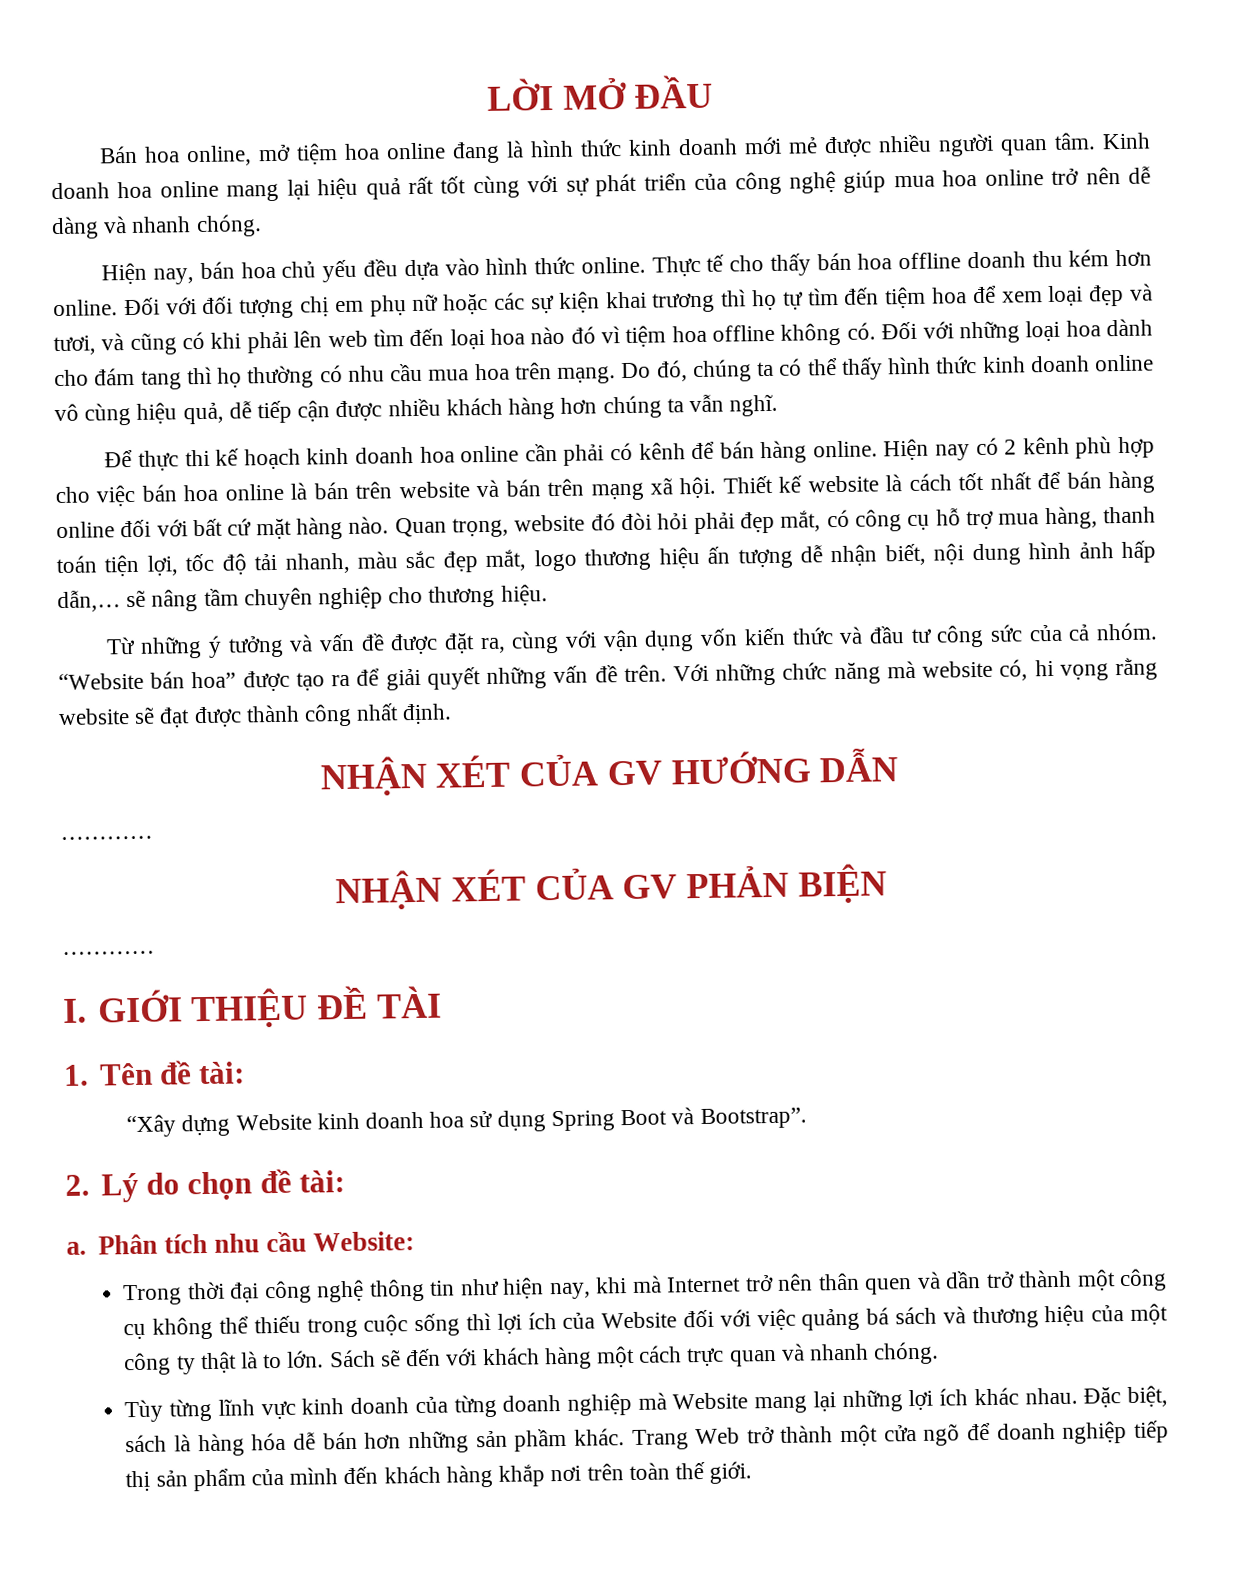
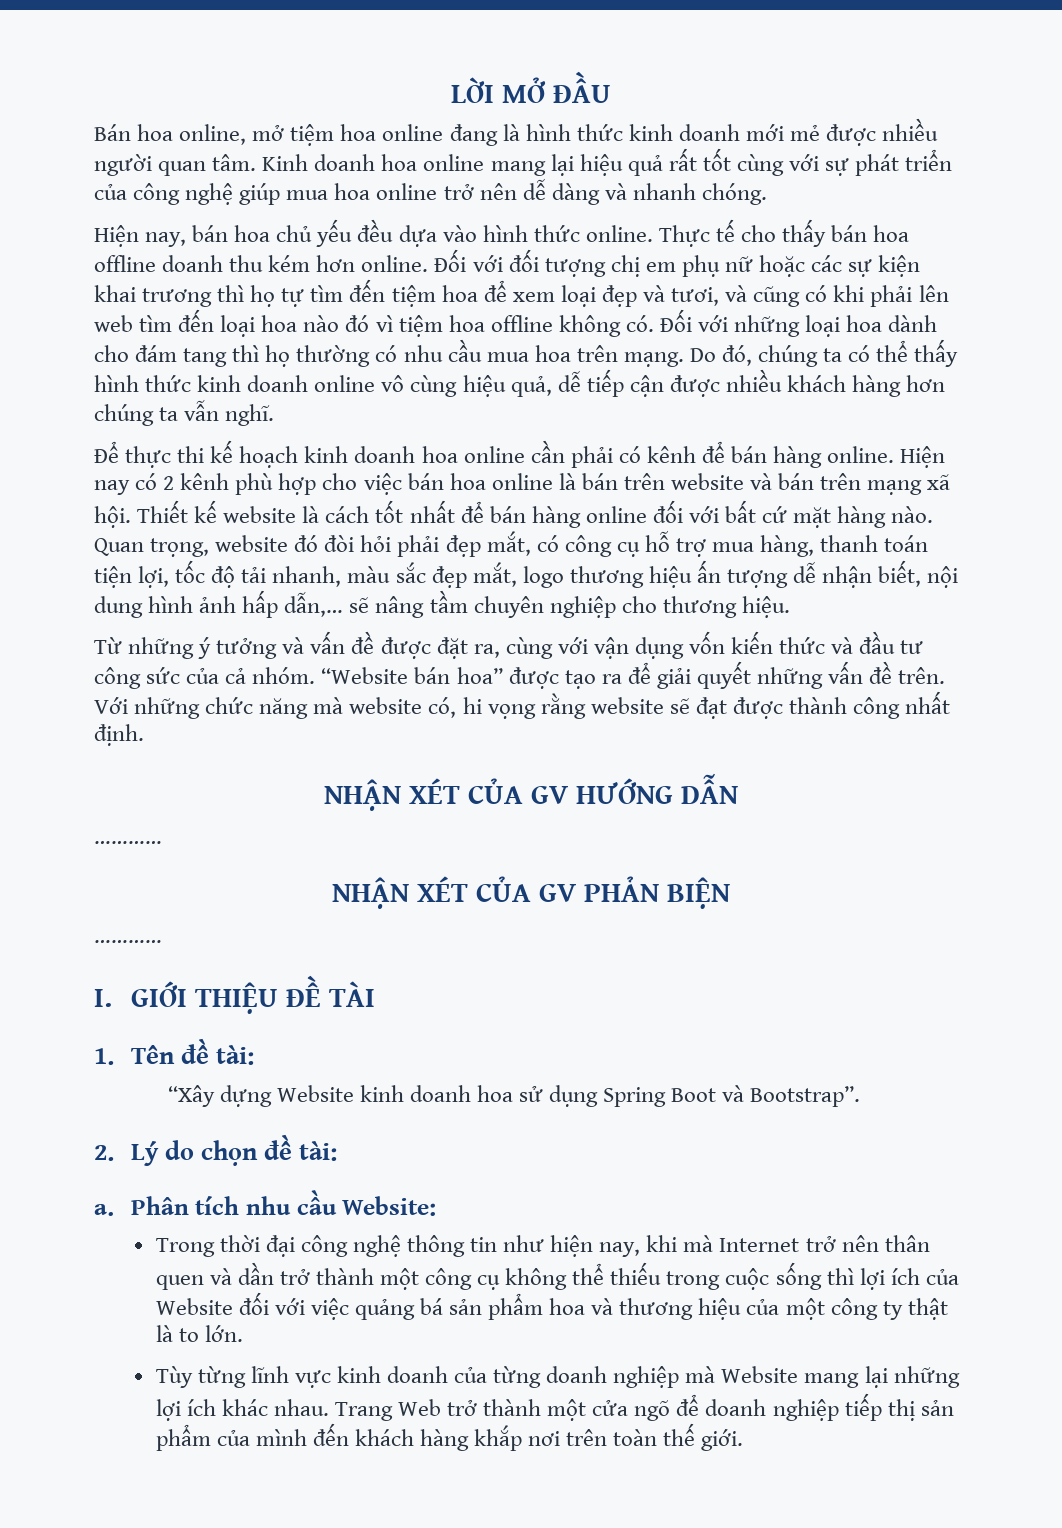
[895,1306,938,1325] sách -> [448,1293,586,1320] sản phẩm hoa
[328,1341,940,1370] Sách sẽ đến với khách hàng một cách trực quan và nhanh chóng. -> (243, 1333) none
[1083,1385,1168,1408] [125,1428,625,1457] Đặc biệt, sách là hàng hóa dễ bán hơn những sản phầm khác. -> (329, 1407) none

